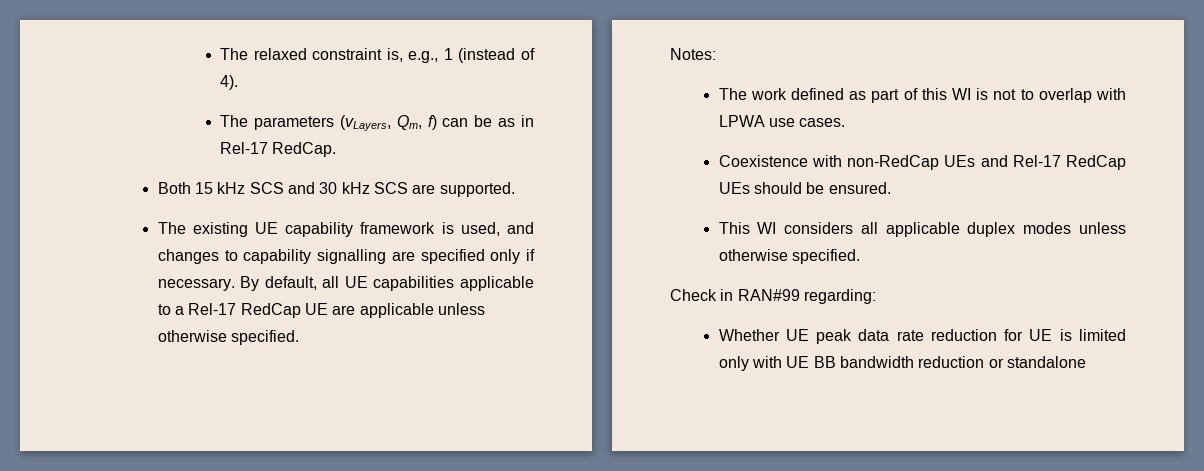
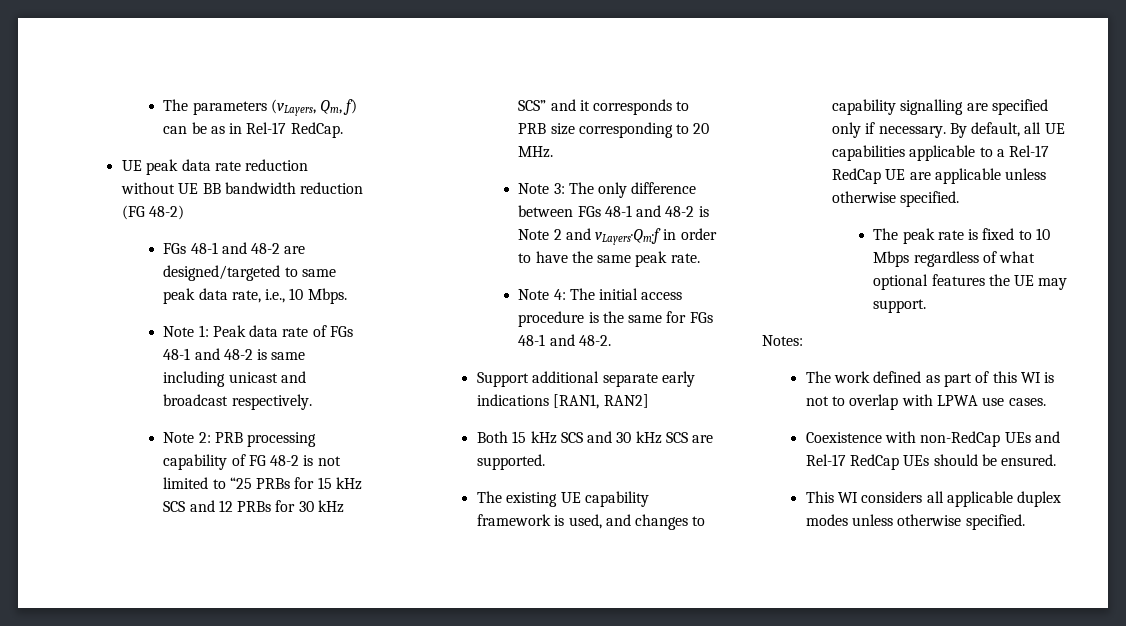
[219,48,535,63] [219,75,238,90] [219,115,248,127] The relaxed constraint is, e.g., 1 (instead of 4). // The -> [163,99,189,111] The
(337, 149) none -> [121,159,309,175] [120,182,364,194] [121,205,185,220] [163,242,306,254] [163,265,336,281] [163,288,347,304] [163,325,354,337] [163,348,306,360] [163,371,306,387] [163,394,312,410] [163,432,317,447] [163,454,341,470] [163,477,363,490] [163,500,345,513] [518,99,690,115] [518,122,710,138] [518,146,554,158] [518,182,697,198] [518,205,709,217] [518,228,717,245] [518,251,700,267] [518,288,683,300] [518,311,713,327] [518,334,611,346] [476,371,695,387] [476,394,649,409] // UE peak data rate reduction without UE BB bandwidth reduction (FG 48-2) // FGs 48-1 and 48-2 are designed/targeted to same peak data rate, i.e., 10 Mbps. // Note 1: Peak data rate of FGs 48-1 and 48-2 is same including unicast and broadcast respectively. // Note 2: PRB processing capability of FG 48-2 is not limited to “25 PRBs for 15 kHz SCS and 12 PRBs for 30 kHz SCS” and it corresponds to PRB size corresponding to 20 MHz. // Note 3: The only difference between FGs 48-1 and 48-2 is Note 2 and vLayers·Qm·f in order to have the same peak rate. // Note 4: The initial access procedure is the same for FGs 48-1 and 48-2. // Support additional separate early indications [RAN1, RAN2]
(300, 337) none -> [873,228,1051,244] [873,251,1036,267] [873,274,1068,290] [873,299,927,313] // The peak rate is fixed to 10 Mbps regardless of what optional features the UE may support.
[670,289,876,304] [718,329,1126,344] [718,356,1086,371] // Check in RAN#99 regarding: // Whether UE peak data rate reduction for UE is limited only with UE BB bandwidth reduction or standalone -> (1025, 522) none

